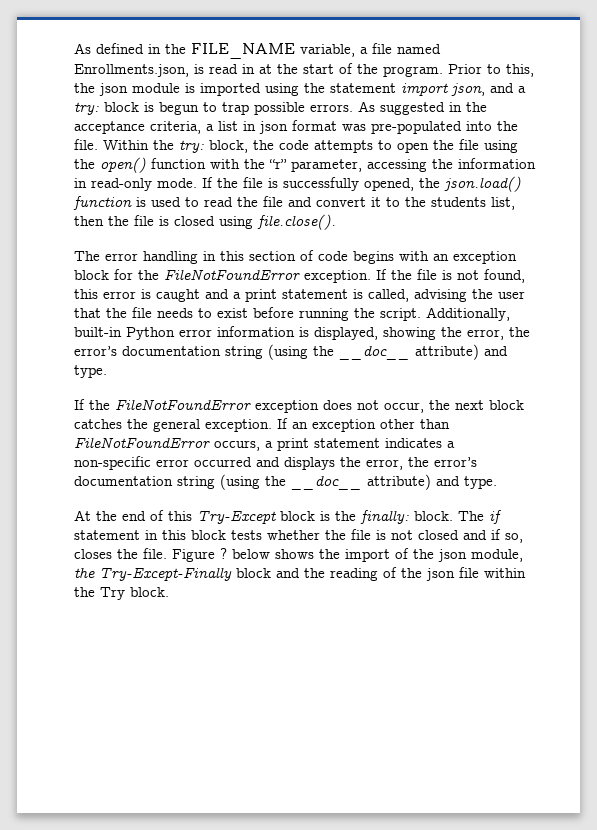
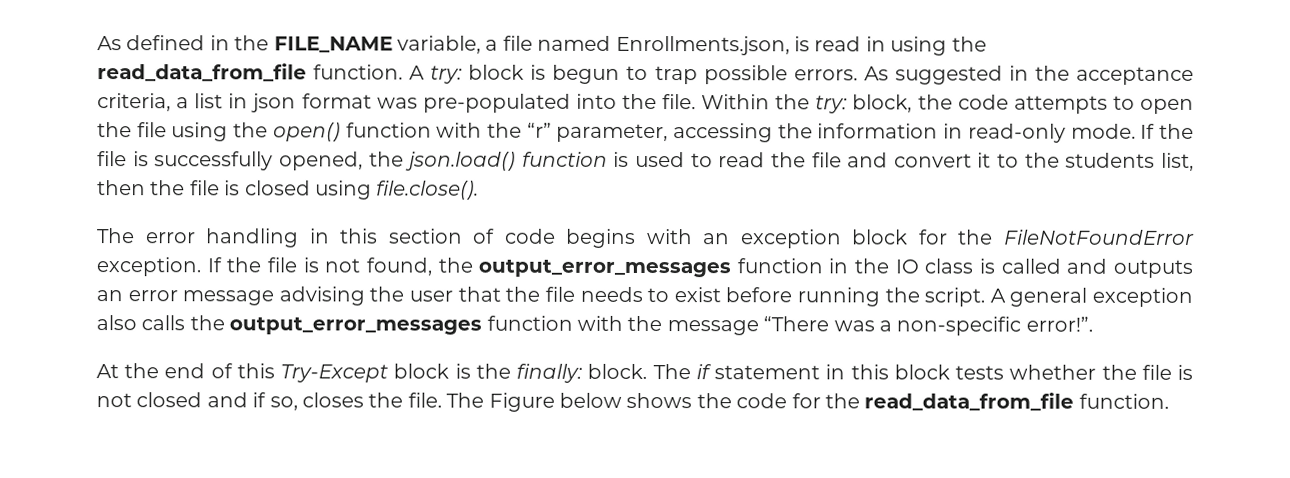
[259,63,534,77] [74,83,526,96] at the start of the program. Prior to this, the json module is imported using the statement import json, and a -> [890,36,987,56] [97,63,426,82] using the read_data_from_file function. A
[74,289,409,302] this error is caught and a print statement is called, -> [437,257,1193,278] [96,290,275,306] the output_error_messages function in the IO class is called and outputs an error message
[426,307,510,321] [74,326,530,340] [74,344,508,360] [74,365,107,378] [74,399,524,413] [74,418,450,432] [74,437,455,451] [74,456,477,470] [74,474,497,490] Additionally, built-in Python error information is displayed, showing the error, the error’s documentation string (using the __doc__ attribute) and type. // If the FileNotFoundError exception does not occur, the next block catches the general exception. If an exception other than FileNotFoundError occurs, a print statement indicates a non-specific error occurred and displays the error, the error’s documentation string (using the __doc__ attribute) and type. -> [989,287,1193,307] [96,315,1093,336] A general exception also calls the output_error_messages function with the message “There was a non-specific error!”.
[172,548,227,562] Figure ? -> [446,392,555,412] The Figure
[345,548,523,562] [74,567,526,581] [74,587,169,600] import of the json module, the Try-Except-Finally block and the reading of the json file within the Try block. -> [736,392,1169,411] code for the read_data_from_file function.

